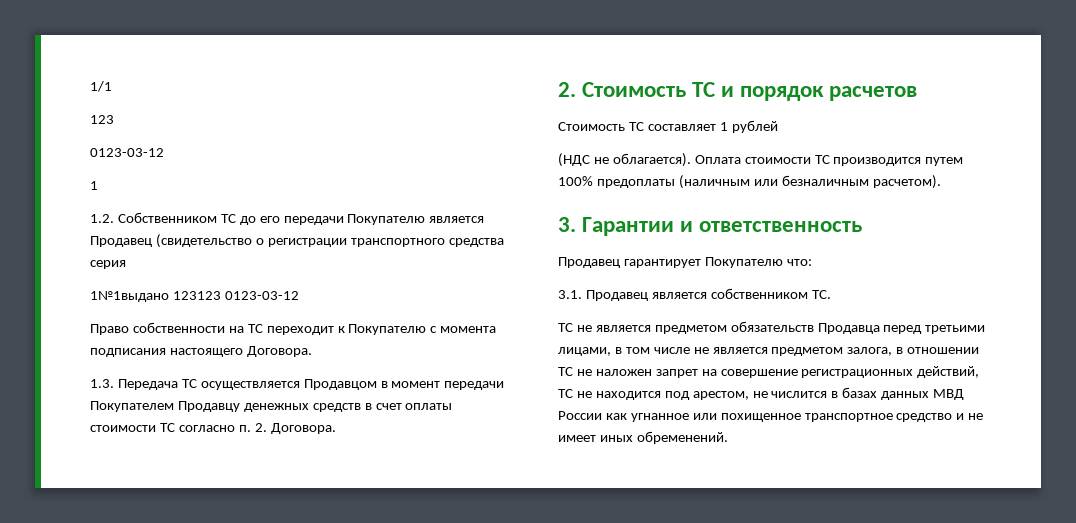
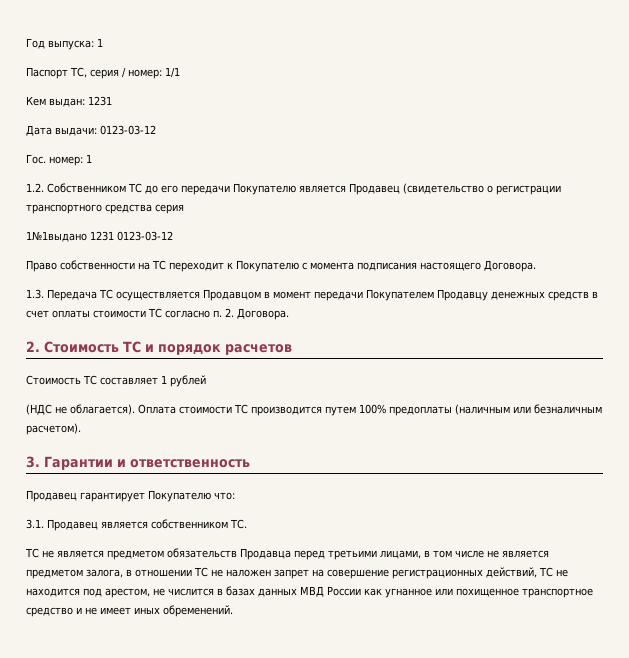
[90,81,112,92] [90,115,114,124] [90,148,164,157] 1/1 // 123 // 0123-03-12 // -> [26,38,103,50] [26,67,180,79] [26,96,112,107] [26,125,156,136] [26,154,83,166] Год выпуска: 1 // Паспорт ТС, серия / номер: 1/1 // Кем выдан: 1231 // Дата выдачи: 0123-03-12 // Гос. номер:
[172,291,221,300] 123123 -> [90,231,114,241] 1231

